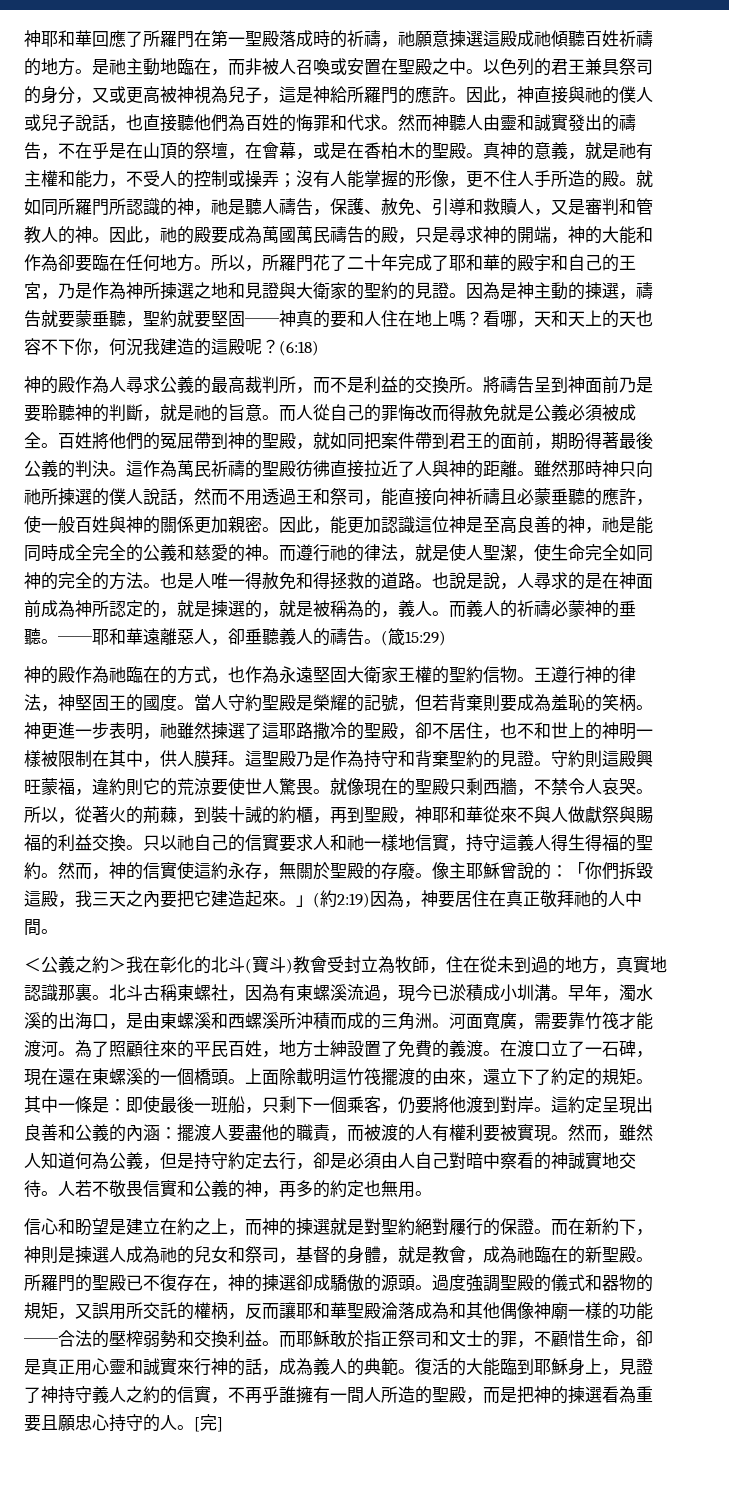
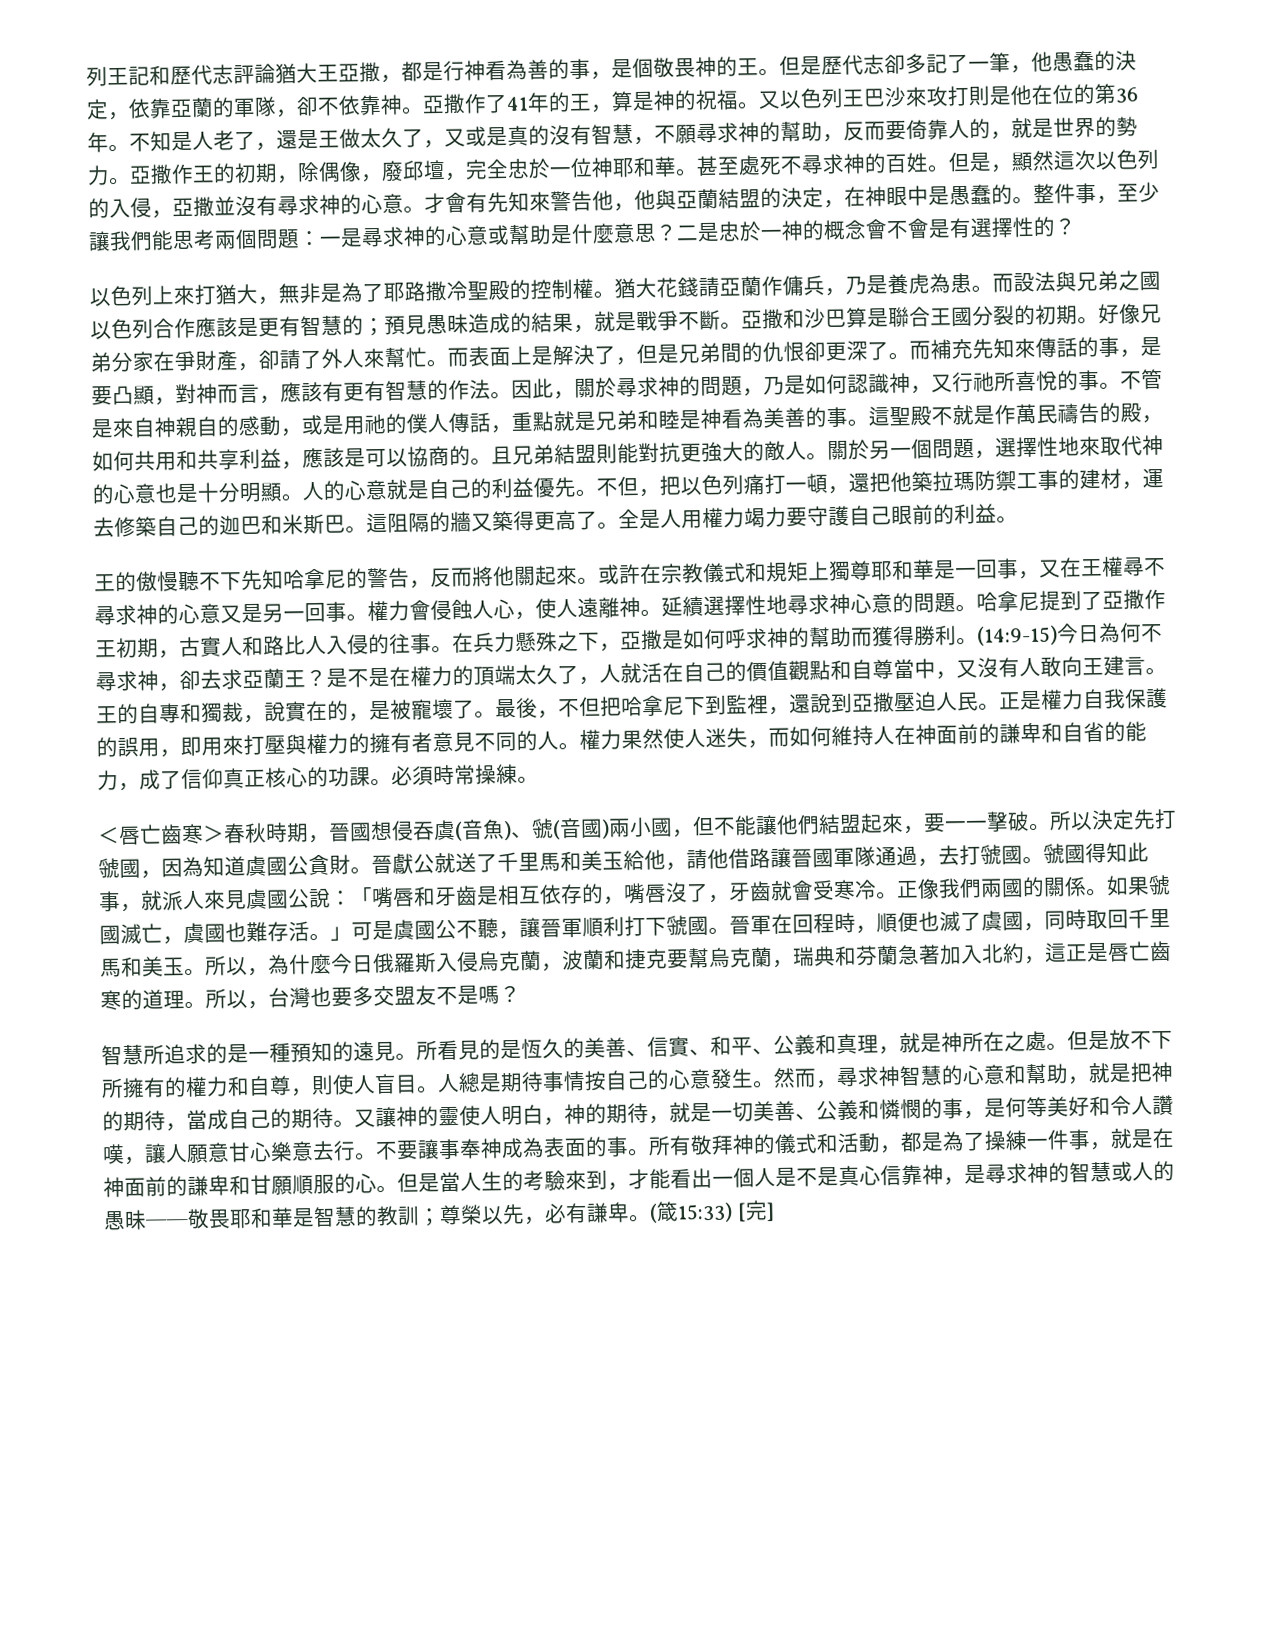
[24,30,653,48] [24,58,653,76] [24,86,653,104] [24,114,636,132] [24,142,653,160] [24,170,653,188] [24,198,653,216] [24,226,653,244] [24,254,636,272] [24,282,653,300] [24,310,653,328] [24,338,319,356] [24,376,653,394] [24,404,636,422] [24,432,653,450] [24,460,653,478] [24,488,653,506] [24,515,653,534] [24,543,653,562] [24,572,653,590] [24,600,636,618] [24,628,446,646] [24,666,636,684] [24,694,653,712] [24,722,653,740] [24,750,653,768] [24,777,653,796] [24,806,653,824] [24,834,653,852] [24,861,653,880] [24,890,642,908] [24,919,58,936] [24,956,667,974] [24,984,653,1002] [24,1012,653,1030] [24,1040,653,1058] [24,1068,653,1086] [24,1095,653,1114] [24,1124,653,1142] [24,1152,636,1170] [24,1180,432,1198] [24,1218,653,1236] [24,1246,653,1264] [24,1274,653,1292] [24,1302,653,1320] [24,1330,653,1348] [24,1358,653,1376] [24,1386,653,1404] [24,1414,194,1432] 神耶和華回應了所羅門在第一聖殿落成時的祈禱，祂願意揀選這殿成祂傾聽百姓祈禱的地方。是祂主動地臨在，而非被人召喚或安置在聖殿之中。以色列的君王兼具祭司的身分，又或更高被神視為兒子，這是神給所羅門的應許。因此，神直接與祂的僕人或兒子說話，也直接聽他們為百姓的悔罪和代求。然而神聽人由靈和誠實發出的禱告，不在乎是在山頂的祭壇，在會幕，或是在香柏木的聖殿。真神的意義，就是祂有主權和能力，不受人的控制或操弄；沒有人能掌握的形像，更不住人手所造的殿。就如同所羅門所認識的神，祂是聽人禱告，保護、赦免、引導和救贖人，又是審判和管教人的神。因此，祂的殿要成為萬國萬民禱告的殿，只是尋求神的開端，神的大能和作為卻要臨在任何地方。所以，所羅門花了二十年完成了耶和華的殿宇和自己的王宮，乃是作為神所揀選之地和見證與大衛家的聖約的見證。因為是神主動的揀選，禱告就要蒙垂聽，聖約就要堅固──神真的要和人住在地上嗎？看哪，天和天上的天也容不下你，何況我建造的這殿呢？(6:18) // 神的殿作為人尋求公義的最高裁判所，而不是利益的交換所。將禱告呈到神面前乃是要聆聽神的判斷，就是祂的旨意。而人從自己的罪悔改而得赦免就是公義必須被成全。百姓將他們的冤屈帶到神的聖殿，就如同把案件帶到君王的面前，期盼得著最後公義的判決。這作為萬民祈禱的聖殿彷彿直接拉近了人與神的距離。雖然那時神只向祂所揀選的僕人說話，然而不用透過王和祭司，能直接向神祈禱且必蒙垂聽的應許，使一般百姓與神的關係更加親密。因此，能更加認識這位神是至高良善的神，祂是能同時成全完全的公義和慈愛的神。而遵行祂的律法，就是使人聖潔，使生命完全如同神的完全的方法。也是人唯一得赦免和得拯救的道路。也說是說，人尋求的是在神面前成為神所認定的，就是揀選的，就是被稱為的，義人。而義人的祈禱必蒙神的垂聽。──耶和華遠離惡人，卻垂聽義人的禱告。(箴15:29) // 神的殿作為祂臨在的方式，也作為永遠堅固大衛家王權的聖約信物。王遵行神的律法，神堅固王的國度。當人守約聖殿是榮耀的記號，但若背棄則要成為羞恥的笑柄。神更進一步表明，祂雖然揀選了這耶路撒冷的聖殿，卻不居住，也不和世上的神明一樣被限制在其中，供人膜拜。這聖殿乃是作為持守和背棄聖約的見證。守約則這殿興旺蒙福，違約則它的荒涼要使世人驚畏。就像現在的聖殿只剩西牆，不禁令人哀哭。所以，從著火的荊蕀，到裝十誡的約櫃，再到聖殿，神耶和華從來不與人做獻祭與賜福的利益交換。只以祂自己的信實要求人和祂一樣地信實，持守這義人得生得福的聖約。然而，神的信實使這約永存，無關於聖殿的存廢。像主耶穌曾說的：「你們拆毀這殿，我三天之內要把它建造起來。」(約2:19)因為，神要居住在真正敬拜祂的人中間。 // ＜公義之約＞我在彰化的北斗(寶斗)教會受封立為牧師，住在從未到過的地方，真實地認識那裏。北斗古稱東螺社，因為有東螺溪流過，現今已淤積成小圳溝。早年，濁水溪的出海口，是由東螺溪和西螺溪所沖積而成的三角洲。河面寬廣，需要靠竹筏才能渡河。為了照顧往來的平民百姓，地方士紳設置了免費的義渡。在渡口立了一石碑，現在還在東螺溪的一個橋頭。上面除載明這竹筏擺渡的由來，還立下了約定的規矩。其中一條是：即使最後一班船，只剩下一個乘客，仍要將他渡到對岸。這約定呈現出良善和公義的內涵：擺渡人要盡他的職責，而被渡的人有權利要被實現。然而，雖然人知道何為公義，但是持守約定去行，卻是必須由人自己對暗中察看的神誠實地交待。人若不敬畏信實和公義的神，再多的約定也無用。 // 信心和盼望是建立在約之上，而神的揀選就是對聖約絕對屨行的保證。而在新約下，神則是揀選人成為祂的兒女和祭司，基督的身體，就是教會，成為祂臨在的新聖殿。所羅門的聖殿已不復存在，神的揀選卻成驕傲的源頭。過度強調聖殿的儀式和器物的規矩，又誤用所交託的權柄，反而讓耶和華聖殿淪落成為和其他偶像神廟一樣的功能──合法的壓榨弱勢和交換利益。而耶穌敢於指正祭司和文士的罪，不顧惜生命，卻是真正用心靈和誠實來行神的話，成為義人的典範。復活的大能臨到耶穌身上，見證了神持守義人之約的信實，不再乎誰擁有一間人所造的聖殿，而是把神的揀選看為重要且願忠心持守的人。 -> [86,50,1137,87] [86,83,1138,121] [87,116,1138,153] [87,148,1160,186] [88,181,1160,219] [88,216,1077,252] [89,270,1161,307] [90,303,1162,340] [90,336,1162,373] [91,368,1163,406] [91,402,1163,439] [92,434,1164,472] [92,467,1164,505] [93,503,1018,538] [94,556,1166,593] [94,588,1166,626] [95,622,1163,659] [95,655,1167,692] [96,687,1168,725] [96,721,1147,758] [97,763,539,792] [97,808,1177,846] [98,842,1149,879] [98,874,1171,913] [99,908,1171,945] [100,940,1172,978] [100,985,521,1011] [101,1029,1173,1066] [101,1061,1174,1099] [102,1094,1174,1132] [102,1127,1175,1165] [103,1160,1175,1198] [103,1201,733,1231] 列王記和歷代志評論猶大王亞撒，都是行神看為善的事，是個敬畏神的王。但是歷代志卻多記了一筆，他愚蠢的決定，依靠亞蘭的軍隊，卻不依靠神。亞撒作了41年的王，算是神的祝福。又以色列王巴沙來攻打則是他在位的第36年。不知是人老了，還是王做太久了，又或是真的沒有智慧，不願尋求神的幫助，反而要倚靠人的，就是世界的勢力。亞撒作王的初期，除偶像，廢邱壇，完全忠於一位神耶和華。甚至處死不尋求神的百姓。但是，顯然這次以色列的入侵，亞撒並沒有尋求神的心意。才會有先知來警告他，他與亞蘭結盟的決定，在神眼中是愚蠢的。整件事，至少讓我們能思考兩個問題：一是尋求神的心意或幫助是什麼意思？二是忠於一神的概念會不會是有選擇性的？ // 以色列上來打猶大，無非是為了耶路撒冷聖殿的控制權。猶大花錢請亞蘭作傭兵，乃是養虎為患。而設法與兄弟之國以色列合作應該是更有智慧的；預見愚昧造成的結果，就是戰爭不斷。亞撒和沙巴算是聯合王國分裂的初期。好像兄弟分家在爭財產，卻請了外人來幫忙。而表面上是解決了，但是兄弟間的仇恨卻更深了。而補充先知來傳話的事，是要凸顯，對神而言，應該有更有智慧的作法。因此，關於尋求神的問題，乃是如何認識神，又行祂所喜悅的事。不管是來自神親自的感動，或是用祂的僕人傳話，重點就是兄弟和睦是神看為美善的事。這聖殿不就是作萬民禱告的殿，如何共用和共享利益，應該是可以協商的。且兄弟結盟則能對抗更強大的敵人。關於另一個問題，選擇性地來取代神的心意也是十分明顯。人的心意就是自己的利益優先。不但，把以色列痛打一頓，還把他築拉瑪防禦工事的建材，運去修築自己的迦巴和米斯巴。這阻隔的牆又築得更高了。全是人用權力竭力要守護自己眼前的利益。 // 王的傲慢聽不下先知哈拿尼的警告，反而將他關起來。或許在宗教儀式和規矩上獨尊耶和華是一回事，又在王權尋不尋求神的心意又是另一回事。權力會侵蝕人心，使人遠離神。延續選擇性地尋求神心意的問題。哈拿尼提到了亞撒作王初期，古實人和路比人入侵的往事。在兵力懸殊之下，亞撒是如何呼求神的幫助而獲得勝利。(14:9-15)今日為何不尋求神，卻去求亞蘭王？是不是在權力的頂端太久了，人就活在自己的價值觀點和自尊當中，又沒有人敢向王建言。王的自專和獨裁，說實在的，是被寵壞了。最後，不但把哈拿尼下到監裡，還說到亞撒壓迫人民。正是權力自我保護的誤用，即用來打壓與權力的擁有者意見不同的人。權力果然使人迷失，而如何維持人在神面前的謙卑和自省的能力，成了信仰真正核心的功課。必須時常操練。 // ＜唇亡齒寒＞春秋時期，晉國想侵吞虞(音魚)、虢(音國)兩小國，但不能讓他們結盟起來，要一一擊破。所以決定先打虢國，因為知道虞國公貪財。晉獻公就送了千里馬和美玉給他，請他借路讓晉國軍隊通過，去打虢國。虢國得知此事，就派人來見虞國公說：「嘴唇和牙齒是相互依存的，嘴唇沒了，牙齒就會受寒冷。正像我們兩國的關係。如果虢國滅亡，虞國也難存活。」可是虞國公不聽，讓晉軍順利打下虢國。晉軍在回程時，順便也滅了虞國，同時取回千里馬和美玉。所以，為什麼今日俄羅斯入侵烏克蘭，波蘭和捷克要幫烏克蘭，瑞典和芬蘭急著加入北約，這正是唇亡齒寒的道理。所以，台灣也要多交盟友不是嗎？ // 智慧所追求的是一種預知的遠見。所看見的是恆久的美善、信實、和平、公義和真理，就是神所在之處。但是放不下所擁有的權力和自尊，則使人盲目。人總是期待事情按自己的心意發生。然而，尋求神智慧的心意和幫助，就是把神的期待，當成自己的期待。又讓神的靈使人明白，神的期待，就是一切美善、公義和憐憫的事，是何等美好和令人讚嘆，讓人願意甘心樂意去行。不要讓事奉神成為表面的事。所有敬拜神的儀式和活動，都是為了操練一件事，就是在神面前的謙卑和甘願順服的心。但是當人生的考驗來到，才能看出一個人是不是真心信靠神，是尋求神的智慧或人的愚昧──敬畏耶和華是智慧的教訓；尊榮以先，必有謙卑。(箴15:33)

